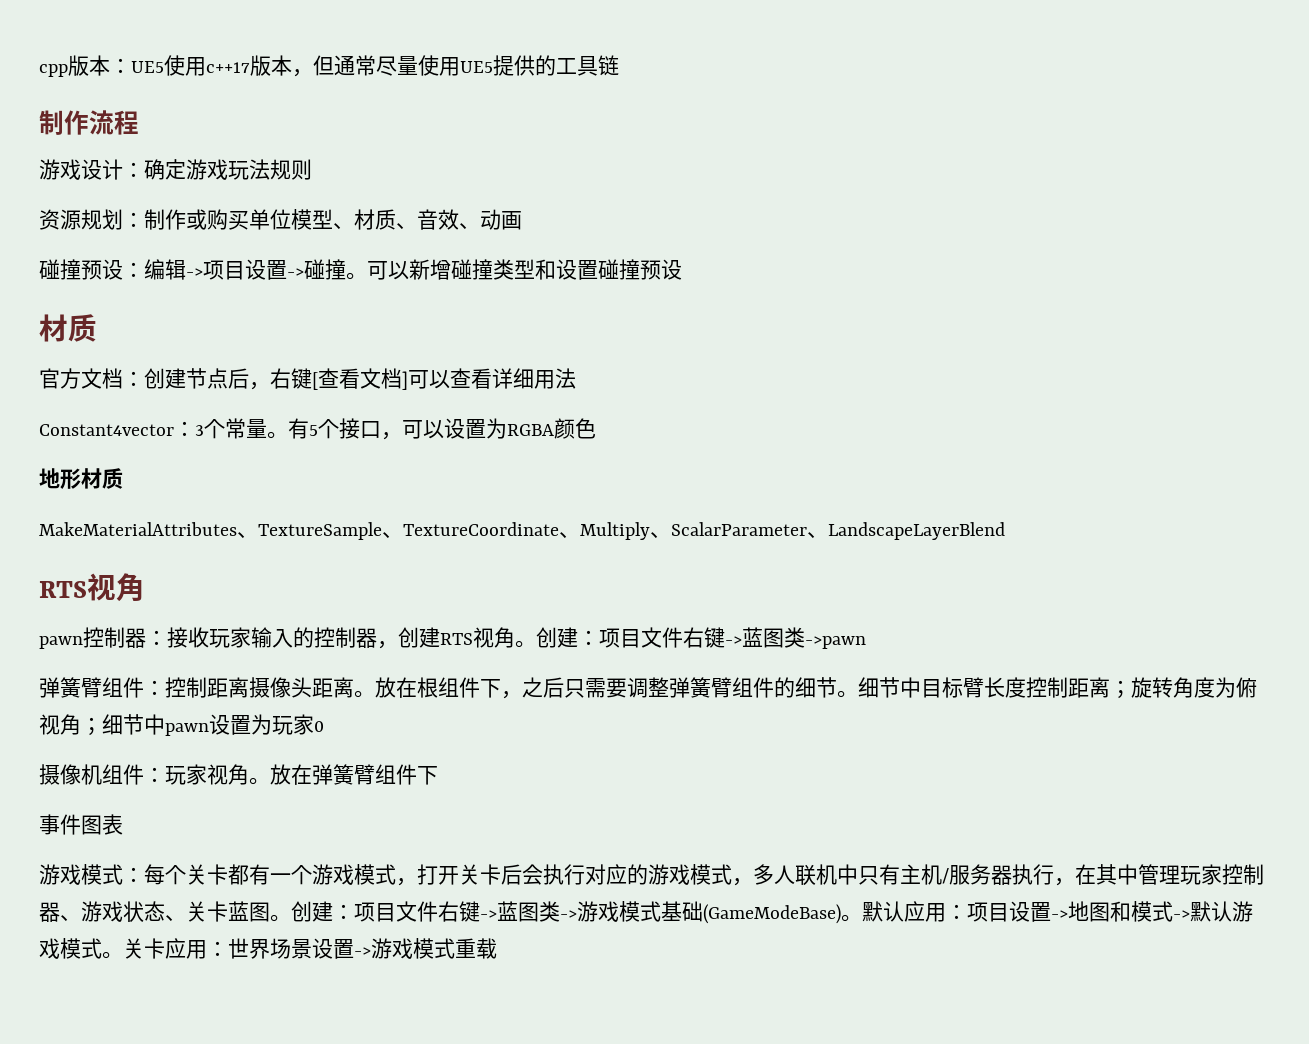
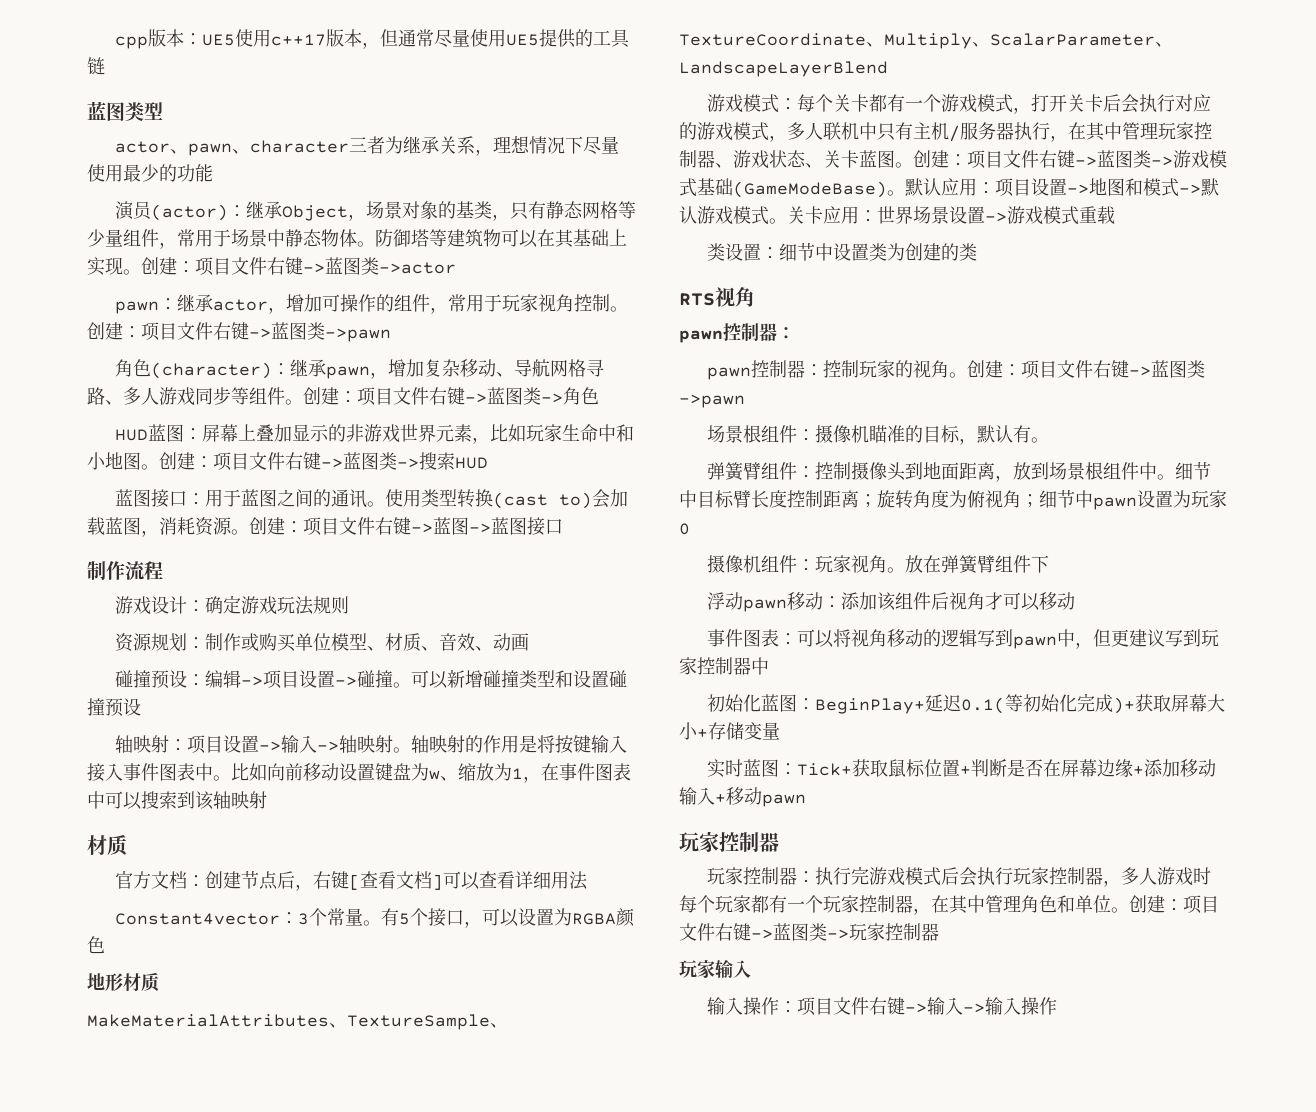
(619, 65) none -> [87,101,163,121] [115,135,620,156] [87,164,213,182] [115,201,637,221] [87,229,627,249] [87,257,456,276] [115,294,629,314] [87,322,391,342] [115,359,605,379] [87,387,599,406] [115,424,635,444] [87,452,488,471] [115,489,629,509] [87,517,563,537] // 蓝图类型 // actor、pawn、character三者为继承关系，理想情况下尽量使用最少的功能 // 演员(actor)：继承Object，场景对象的基类，只有静态网格等少量组件，常用于场景中静态物体。防御塔等建筑物可以在其基础上实现。创建：项目文件右键->蓝图类->actor // pawn：继承actor，增加可操作的组件，常用于玩家视角控制。创建：项目文件右键->蓝图类->pawn // 角色(character)：继承pawn，增加复杂移动、导航网格寻路、多人游戏同步等组件。创建：项目文件右键->蓝图类->角色 // HUD蓝图：屏幕上叠加显示的非游戏世界元素，比如玩家生命中和小地图。创建：项目文件右键->蓝图类->搜索HUD // 蓝图接口：用于蓝图之间的通讯。使用类型转换(cast to)会加载蓝图，消耗资源。创建：项目文件右键->蓝图->蓝图接口
(682, 269) none -> [115,735,628,754] [87,763,631,783] [87,791,267,810] // 轴映射：项目设置->输入->轴映射。轴映射的作用是将按键输入接入事件图表中。比如向前移动设置键盘为w、缩放为1，在事件图表中可以搜索到该轴映射
[39,573,145,602] [39,627,866,649] [39,677,1257,699] [39,714,324,736] [39,764,438,785] [39,814,123,835] // RTS视角 // pawn控制器：接收玩家输入的控制器，创建RTS视角。创建：项目文件右键->蓝图类->pawn // 弹簧臂组件：控制距离摄像头距离。放在根组件下，之后只需要调整弹簧臂组件的细节。细节中目标臂长度控制距离；旋转角度为俯视角；细节中pawn设置为玩家0 // 摄像机组件：玩家视角。放在弹簧臂组件下 // 事件图表 -> (888, 69) none
(497, 948) none -> [707,243,978,261] [679,287,755,307] [679,323,795,343] [707,360,1206,380] [679,394,745,408] [707,425,1050,445] [707,462,1212,482] [679,490,1227,510] [679,523,690,535] [707,555,1050,574] [707,592,1076,612] [707,629,1220,649] [679,657,769,675] [707,693,1226,714] [679,722,780,740] [707,759,1217,778] [679,787,806,807] [679,831,779,852] [707,866,1212,887] [679,895,1219,915] [679,923,939,941] [679,959,751,978] [707,997,1058,1016] // 类设置：细节中设置类为创建的类 // RTS视角 // pawn控制器： // pawn控制器：控制玩家的视角。创建：项目文件右键->蓝图类->pawn // 场景根组件：摄像机瞄准的目标，默认有。 // 弹簧臂组件：控制摄像头到地面距离，放到场景根组件中。细节中目标臂长度控制距离；旋转角度为俯视角；细节中pawn设置为玩家0 // 摄像机组件：玩家视角。放在弹簧臂组件下 // 浮动pawn移动：添加该组件后视角才可以移动 // 事件图表：可以将视角移动的逻辑写到pawn中，但更建议写到玩家控制器中 // 初始化蓝图：BeginPlay+延迟0.1(等初始化完成)+获取屏幕大小+存储变量 // 实时蓝图：Tick+获取鼠标位置+判断是否在屏幕边缘+添加移动输入+移动pawn // 玩家控制器 // 玩家控制器：执行完游戏模式后会执行玩家控制器，多人游戏时每个玩家都有一个玩家控制器，在其中管理角色和单位。创建：项目文件右键->蓝图类->玩家控制器 // 玩家输入 // 输入操作：项目文件右键->输入->输入操作

